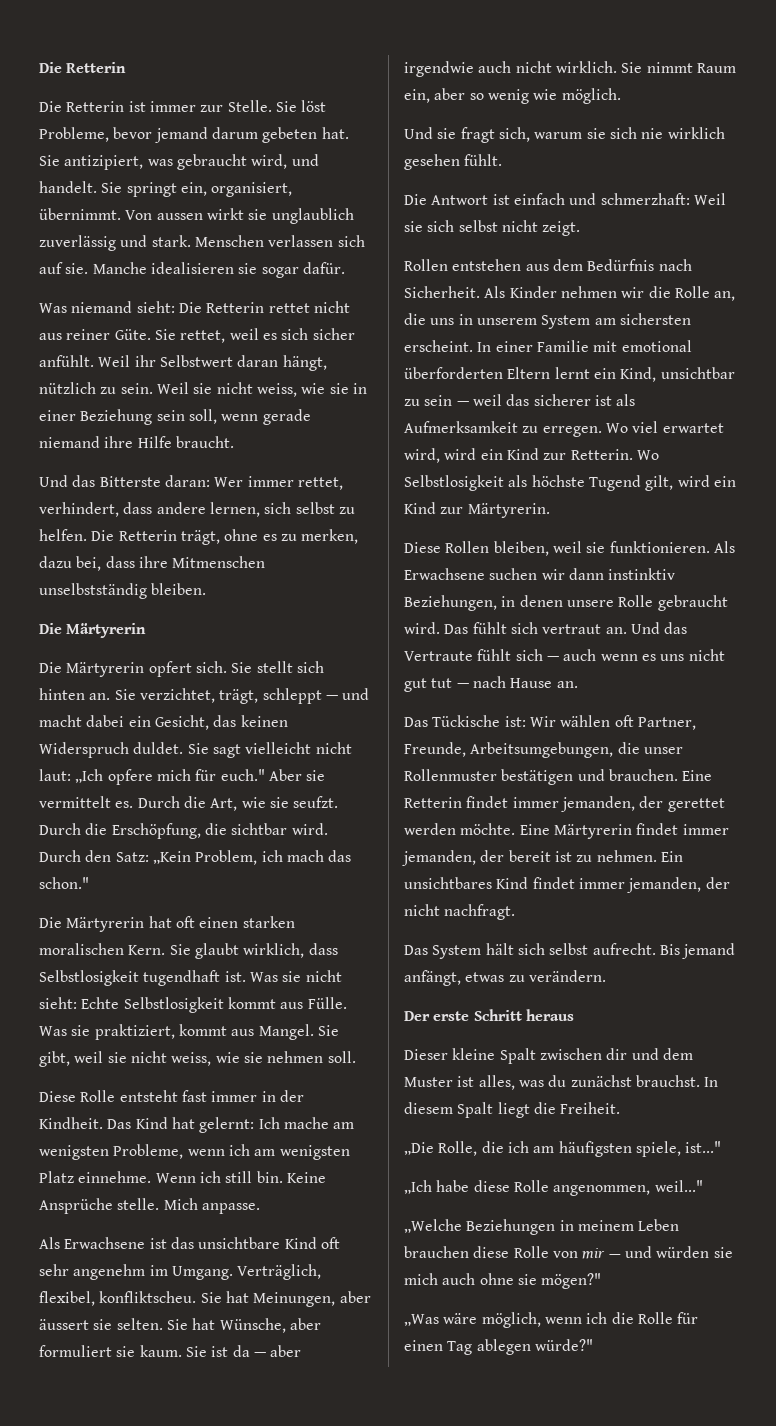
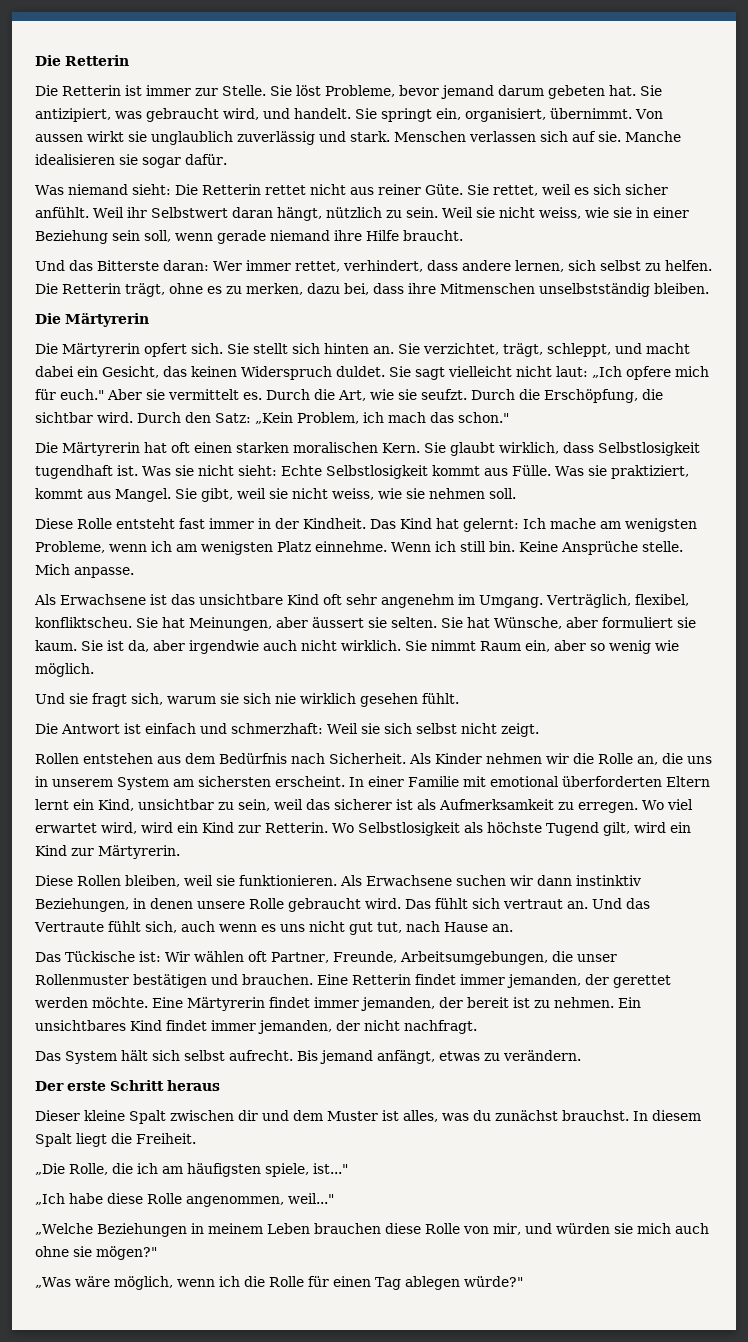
[262,688,338,704] schleppt — -> [547,343,611,357] schleppt,
[232,1345,266,1357] da — -> [128,640,149,652] da,
[424,395,469,406] sein — -> [238,799,270,811] sein,
[515,649,559,661] sich — -> [144,921,177,933] sich,
[431,678,469,688] tut — -> [376,922,402,933] tut,
[582,1248,621,1259] mir — -> [492,1223,521,1235] mir,

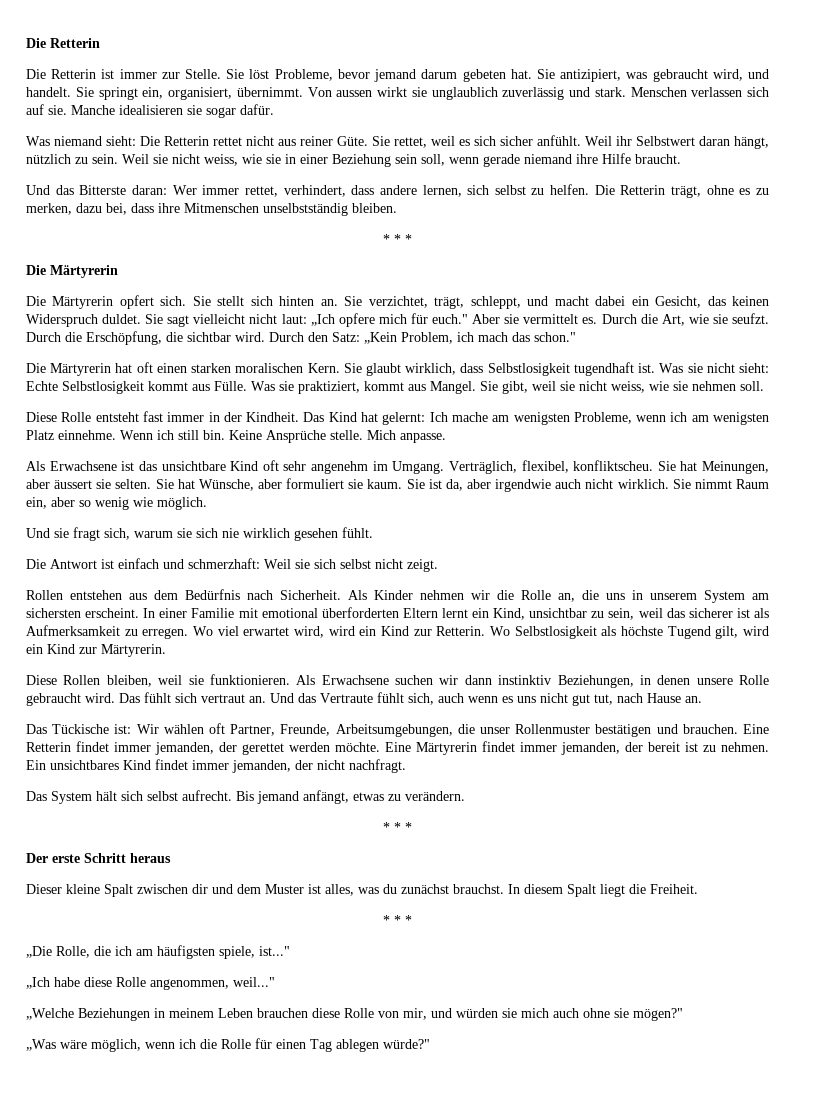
(709, 288) none -> [383,234,412,244] // * * *
(581, 1055) none -> [383,822,412,832] // * * *
(196, 1138) none -> [383,915,412,925] // * * *

